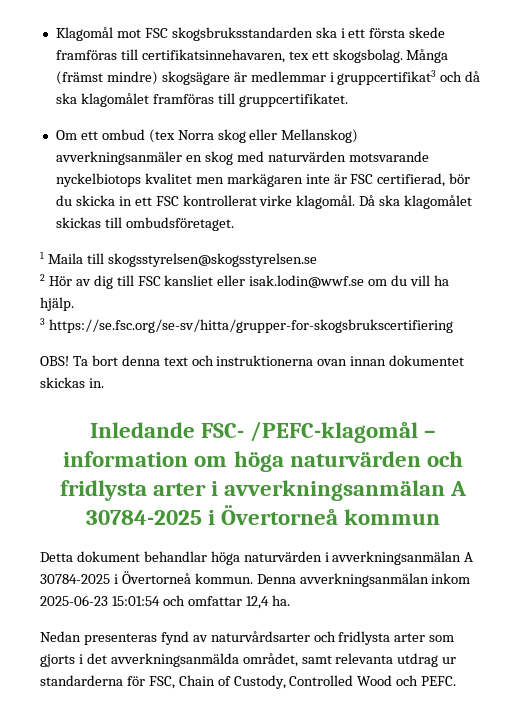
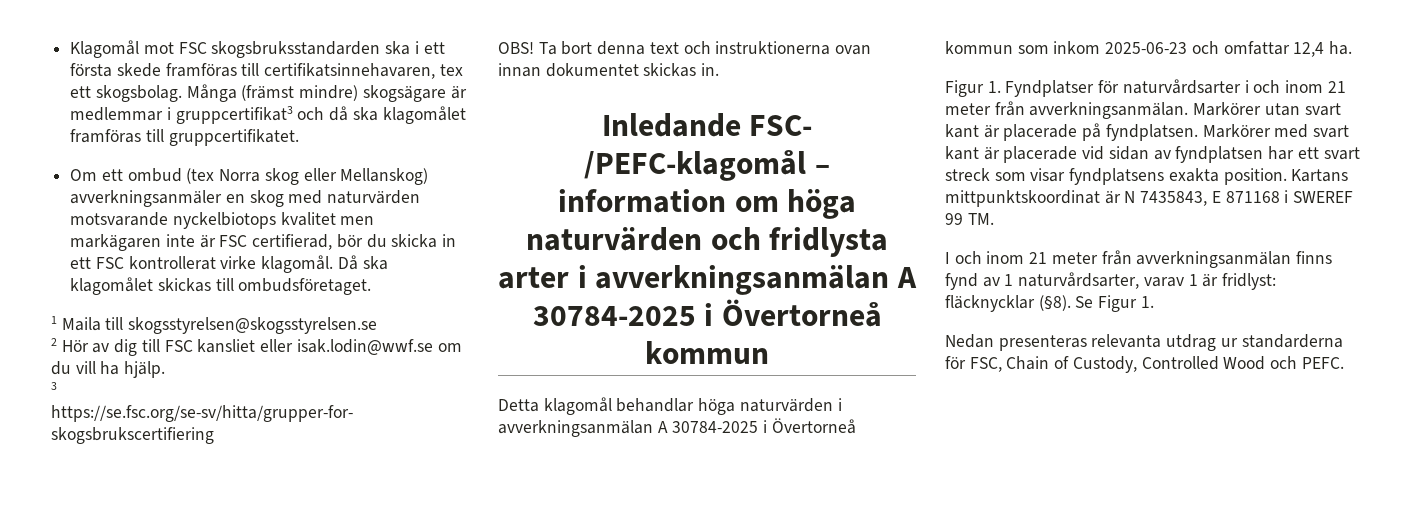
[76,551,140,562] dokument -> [543,397,612,415] klagomål
[194,573,429,587] kommun. Denna avverkningsanmälan -> [945,41,1049,54] kommun som
[111,596,160,606] 15:01:54 -> (1188, 48) none
[40,631,455,645] [40,653,332,667] Nedan presenteras fynd av naturvårdsarter och fridlysta arter som gjorts i det avverkningsanmälda området, samt -> [945,79,1346,97] [945,101,1341,119] [945,123,1350,141] [945,146,1360,163] [945,168,1349,185] [945,190,1354,207] [945,213,994,225] [945,250,1333,268] [945,272,1277,290] [945,295,1154,312] [945,334,1087,351] Figur 1. Fyndplatser för naturvårdsarter i och inom 21 meter från avverkningsanmälan. Markörer utan svart kant är placerade på fyndplatsen. Markörer med svart kant är placerade vid sidan av fyndplatsen har ett svart streck som visar fyndplatsens exakta position. Kartans mittpunktskoordinat är N 7435843, E 871168 i SWEREF 99 TM. // I och inom 21 meter från avverkningsanmälan finns fynd av 1 naturvårdsarter, varav 1 är fridlyst: fläcknycklar (§8). Se Figur 1. // Nedan presenteras

